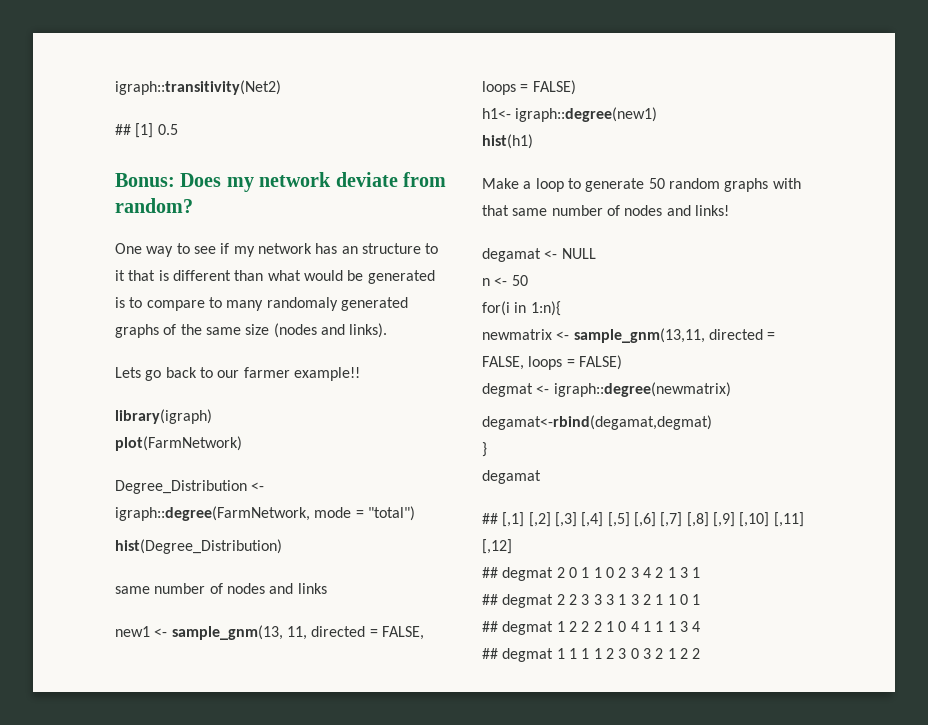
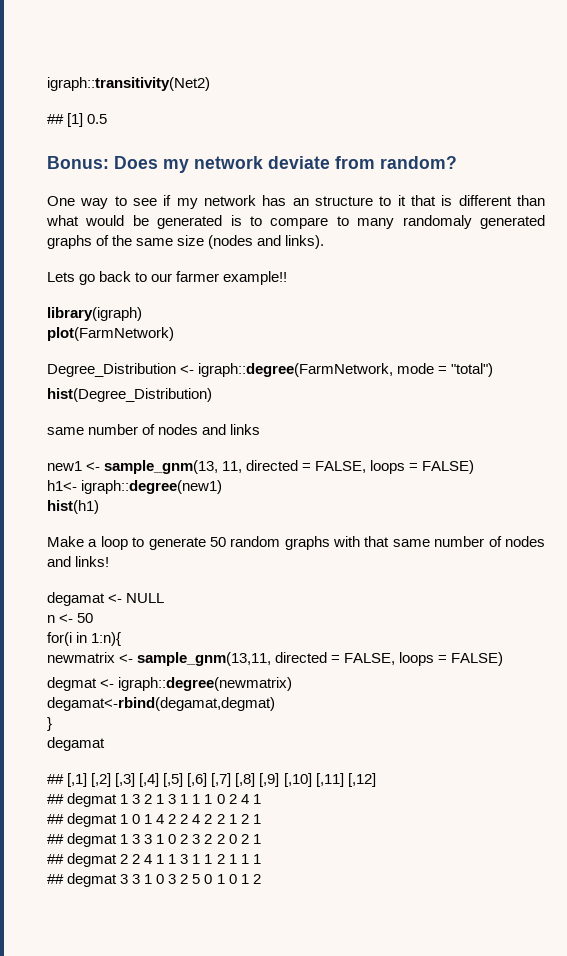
[556,567,688,578] 2 0 1 1 0 2 3 4 2 1 3 -> [120,794,261,804] [47,813,261,827] [47,833,249,847] 1 3 2 1 3 1 1 1 0 2 4 1 // ## degmat 1 0 1 4 2 2 4 2 2 1 2 1 // ## degmat 1 3 3 1 0 2 3 2 2 0 2
[581,594,639,605] 3 3 3 1 3 -> [144,854,213,864] 4 1 1 3 1 1
[679,594,701,605] [482,621,701,635] [482,648,701,662] 0 1 // ## degmat 1 2 2 2 1 0 4 1 1 1 3 4 // ## degmat 1 1 1 1 2 3 0 3 2 1 2 2 -> [252,854,261,864] [47,873,261,887] 1 // ## degmat 3 3 1 0 3 2 5 0 1 0 1 2

